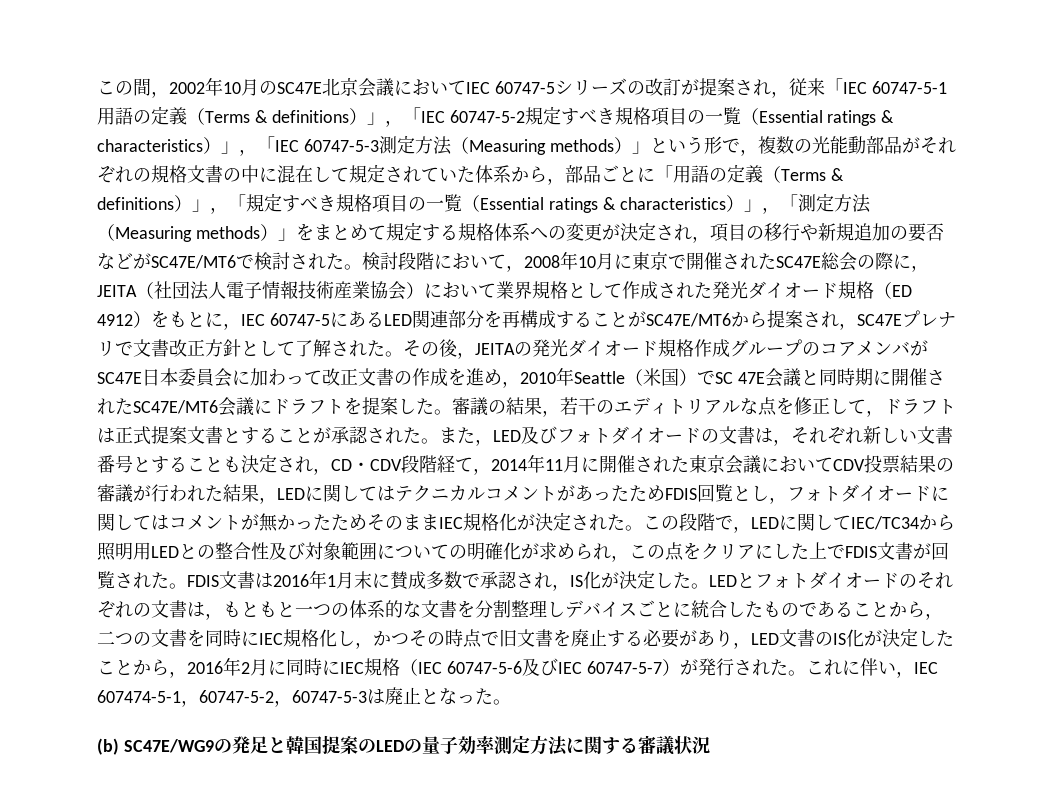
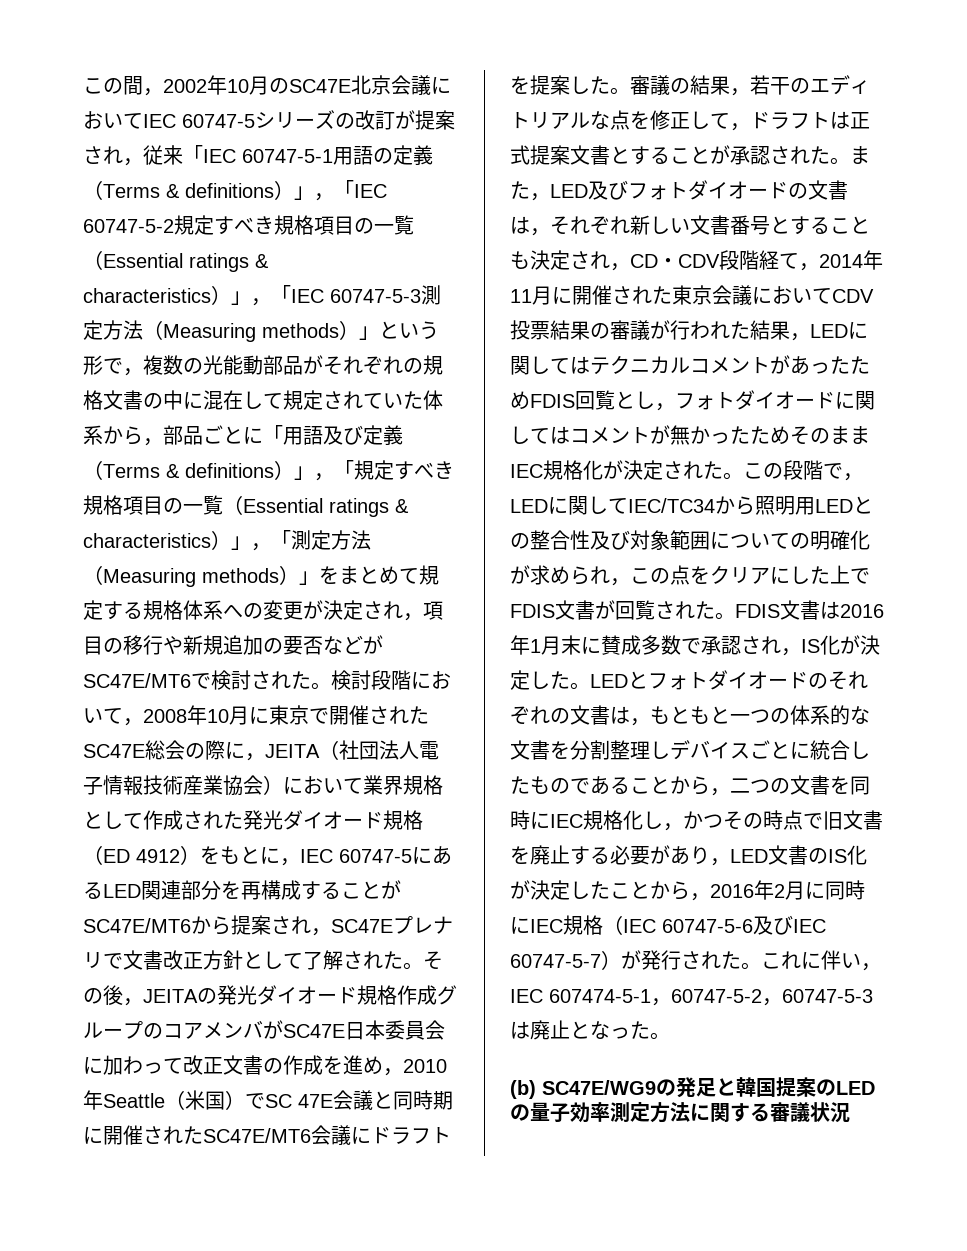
[709,168,727,182] の -> [323,425,363,445] 及び

